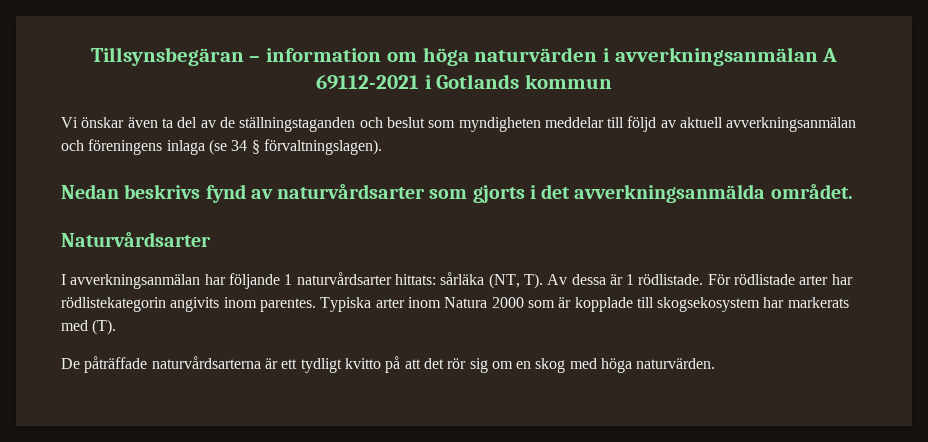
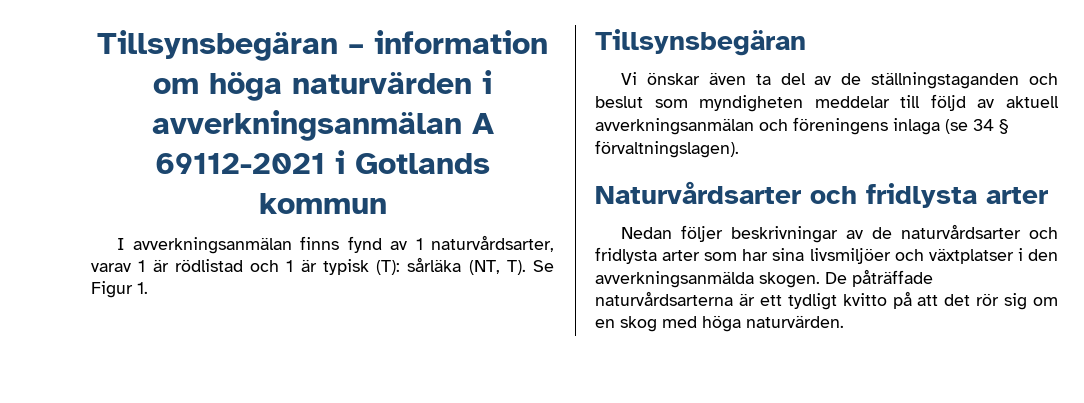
(613, 81) none -> [117,235,554,254] [91,257,554,275] [91,281,148,298] [595,29,806,56] // I avverkningsanmälan finns fynd av 1 naturvårdsarter, varav 1 är rödlistad och 1 är typisk (T): sårläka (NT, T). Se Figur 1. // Tillsynsbegäran
[61,184,853,203] [61,232,211,247] [61,272,853,289] [61,297,849,312] [61,319,117,335] Nedan beskrivs fynd av naturvårdsarter som gjorts i det avverkningsanmälda området. // Naturvårdsarter // I avverkningsanmälan har följande 1 naturvårdsarter hittats: sårläka (NT, T). Av dessa är 1 rödlistade. För rödlistade arter har rödlistekategorin angivits inom parentes. Typiska arter inom Natura 2000 som är kopplade till skogsekosystem har markerats med (T). // -> [595,181,1048,208] [621,224,1058,243] [595,247,1058,264] [595,271,820,288] Naturvårdsarter och fridlysta arter // Nedan följer beskrivningar av de naturvårdsarter och fridlysta arter som har sina livsmiljöer och växtplatser i den avverkningsanmälda skogen.

